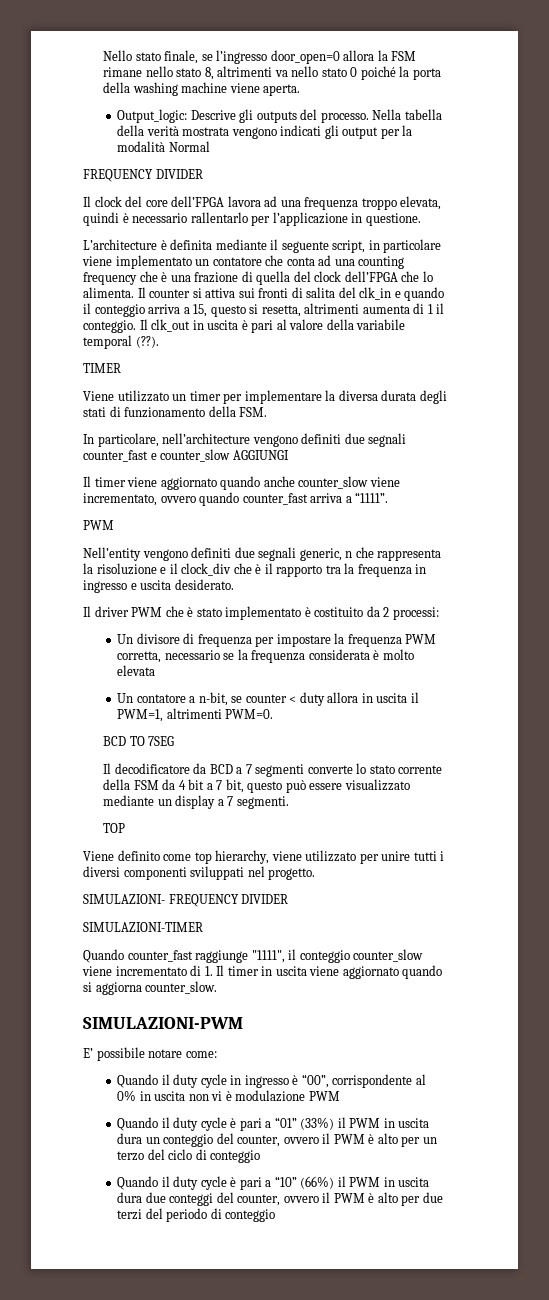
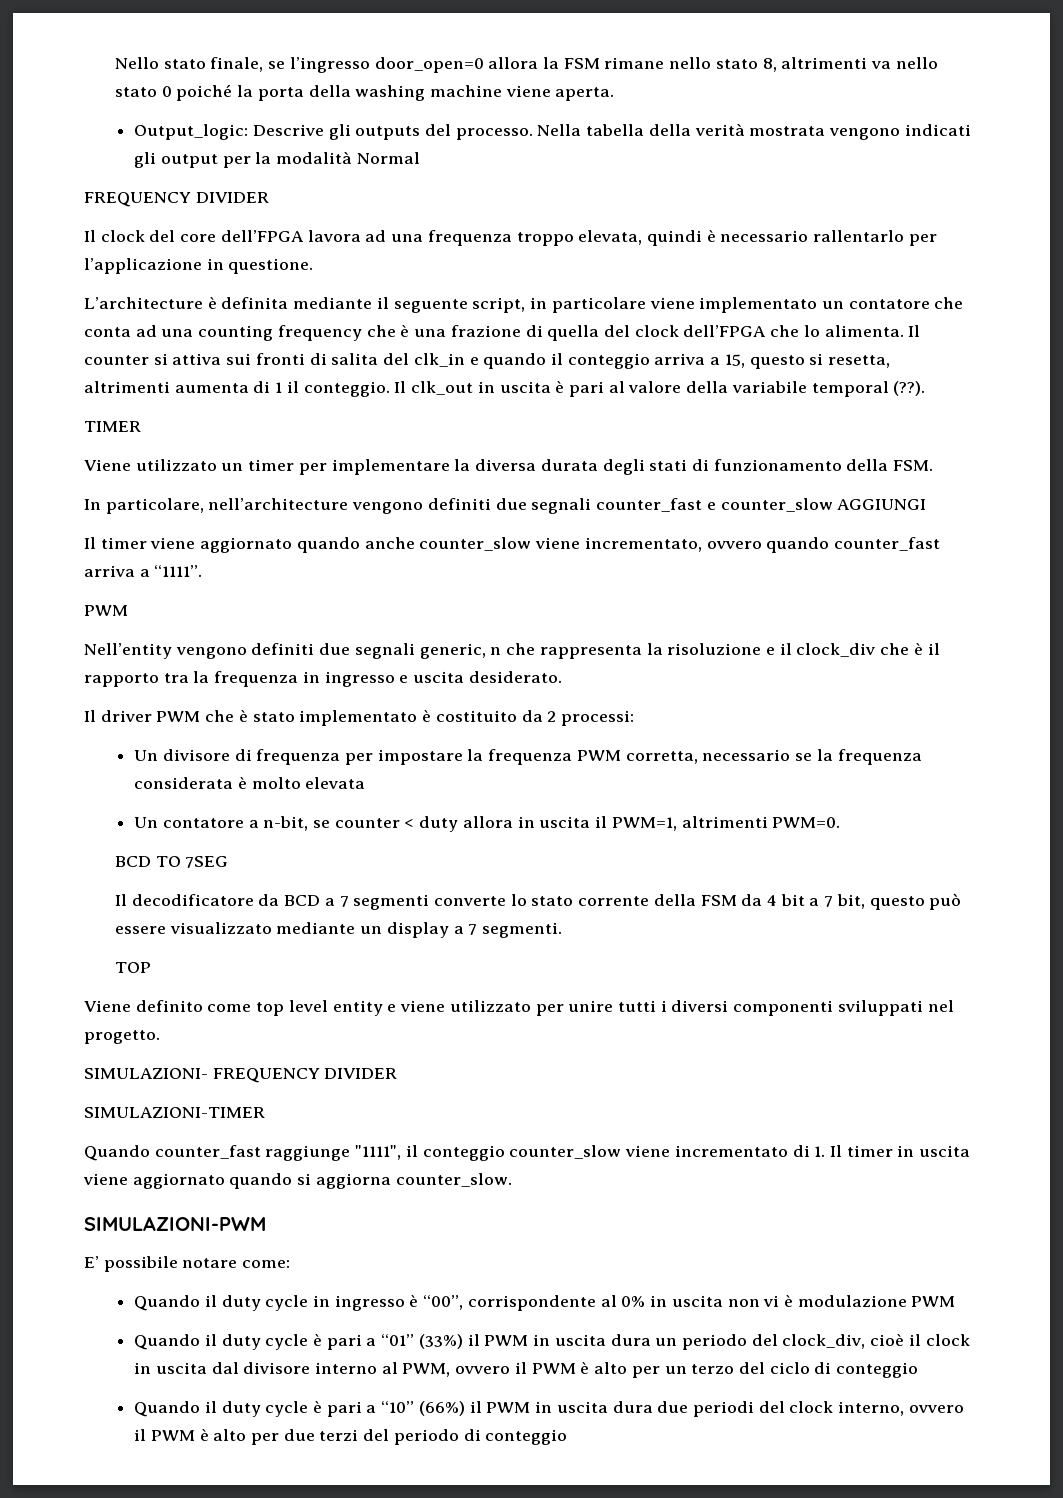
[215,850,270,864] hierarchy, -> [288,1000,397,1016] level entity e
[163,1133,281,1147] conteggio del counter, -> [681,1334,970,1350] [134,1362,451,1377] periodo del clock_div, cioè il clock in uscita dal divisore interno al PWM,
[169,1192,281,1206] conteggi del counter, -> [692,1401,905,1417] periodi del clock interno,

